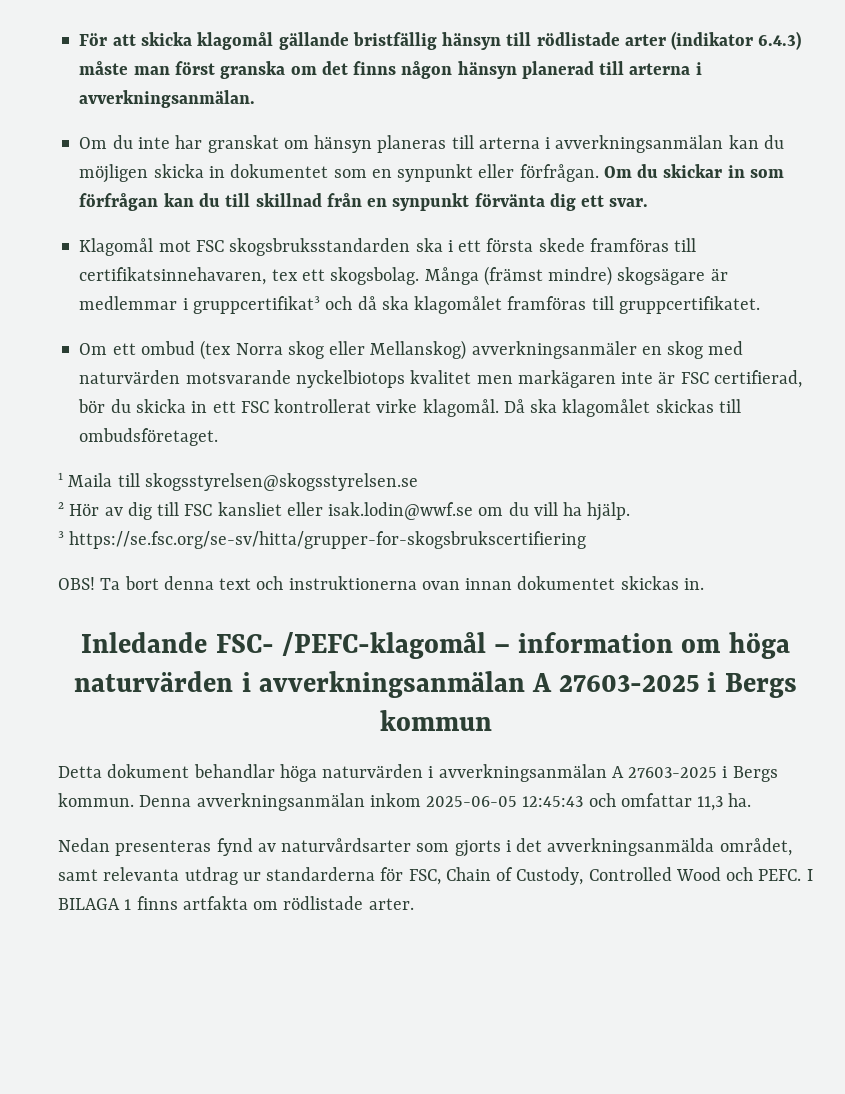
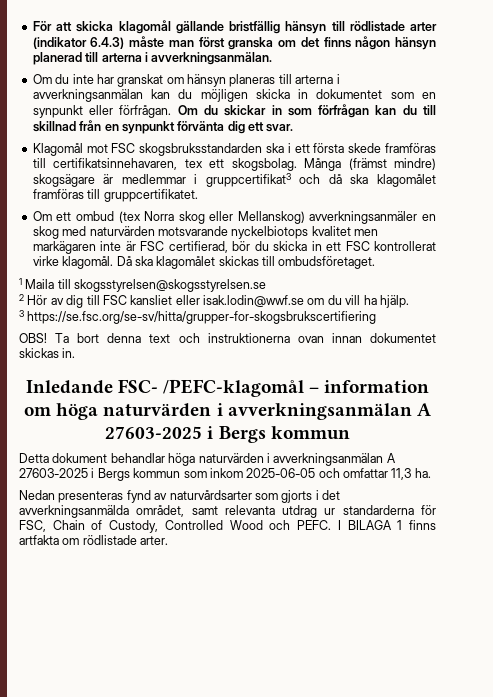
[58,793,365,811] kommun. Denna avverkningsanmälan -> [133,468,207,478] kommun som
[522,796,584,807] 12:45:43 -> (316, 473) none

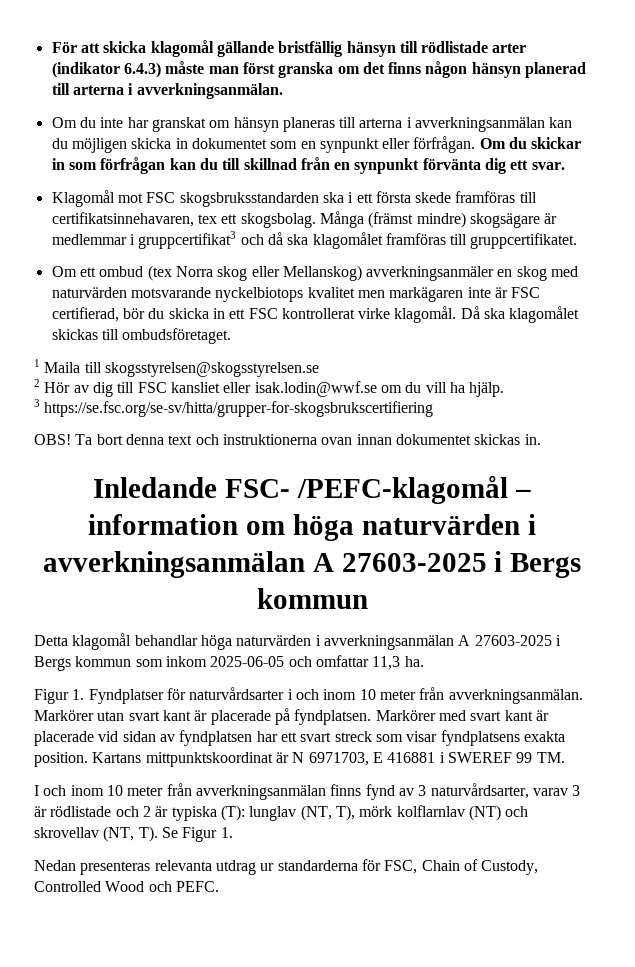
[52,453,108,463] dokument -> [72,633,132,650] klagomål
[19,490,340,503] [19,505,218,518] Nedan presenteras fynd av naturvårdsarter som gjorts i det avverkningsanmälda området, samt -> [34,687,583,704] [34,708,549,725] [34,730,565,746] [34,752,565,767] [34,783,581,800] [34,805,529,821] [34,826,233,842] [34,860,151,875] Figur 1. Fyndplatser för naturvårdsarter i och inom 10 meter från avverkningsanmälan. Markörer utan svart kant är placerade på fyndplatsen. Markörer med svart kant är placerade vid sidan av fyndplatsen har ett svart streck som visar fyndplatsens exakta position. Kartans mittpunktskoordinat är N 6971703, E 416881 i SWEREF 99 TM. // I och inom 10 meter från avverkningsanmälan finns fynd av 3 naturvårdsarter, varav 3 är rödlistade och 2 är typiska (T): lunglav (NT, T), mörk kolflarnlav (NT) och skrovellav (NT, T). Se Figur 1. // Nedan presenteras
[337,520,437,530] [19,535,169,545] I BILAGA 1 finns artfakta om rödlistade arter. -> (219, 886) none

